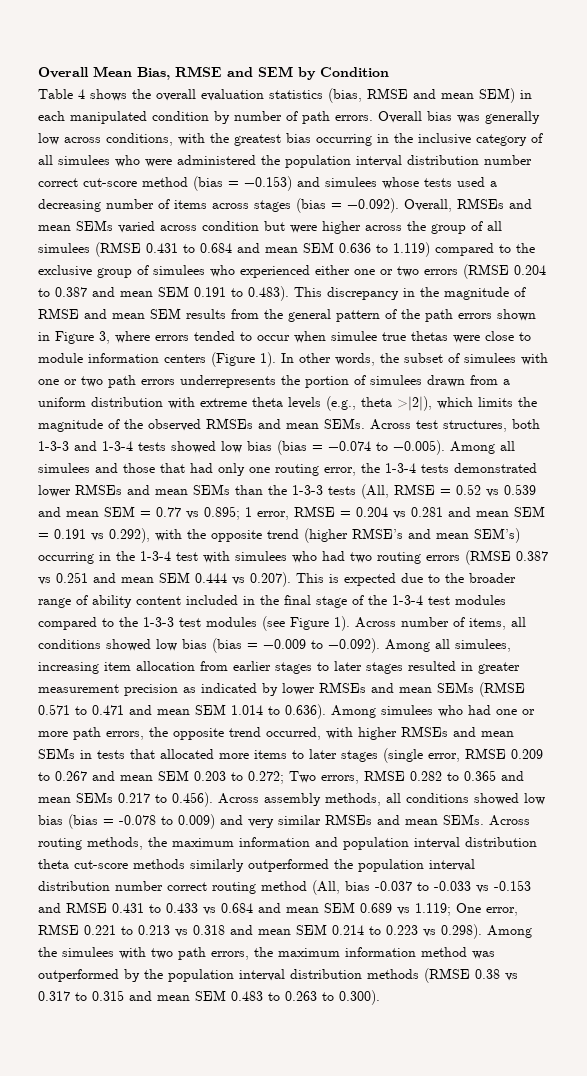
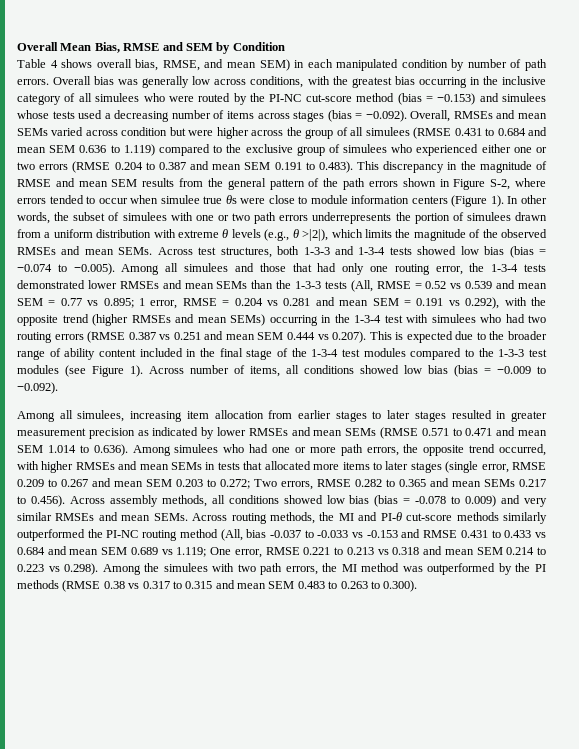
[132,88,408,103] the overall evaluation statistics (bias, RMSE -> [96,59,200,71] overall bias, RMSE,
[177,155,532,168] [38,178,78,187] administered the population interval distribution number correct -> [198,93,302,105] routed by the PI-NC
[99,331,110,344] 3, -> [490,179,511,190] S-2,
[411,331,448,341] thetas -> [225,195,237,204] θs
[252,397,283,407] theta -> [222,229,229,238] θ
[361,397,392,407] theta -> [292,229,299,238] θ
[352,528,520,543] RMSE’s and mean SEM’s) -> [131,314,265,326] RMSEs and mean SEMs)
(380, 645) none -> (58, 388) //
[172,837,537,850] [38,859,69,869] maximum information and population interval distribution theta -> [338,512,402,521] MI and PI-θ
[358,859,475,872] [38,881,207,891] population interval distribution number correct -> [106,530,139,538] PI-NC
[278,947,416,957] maximum information -> [341,564,357,572] MI
[168,969,362,982] population interval distribution -> [534,564,546,572] PI

